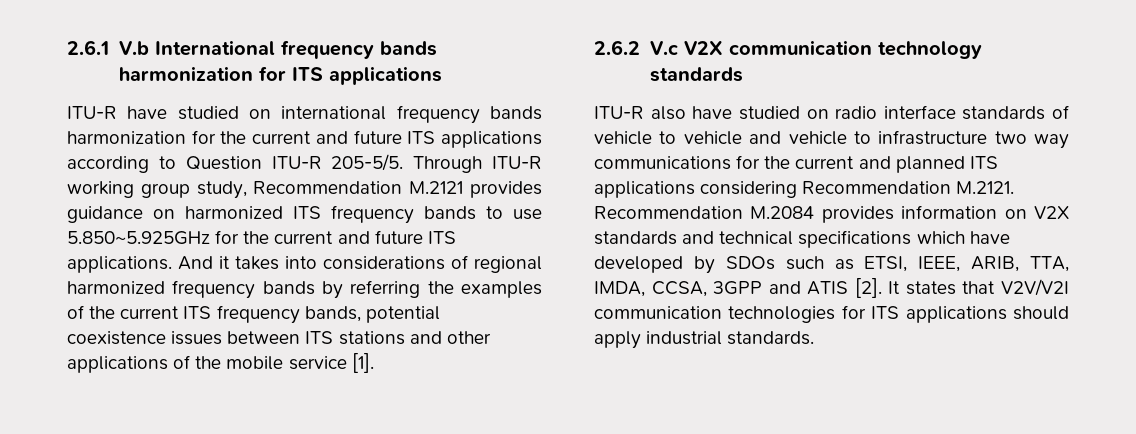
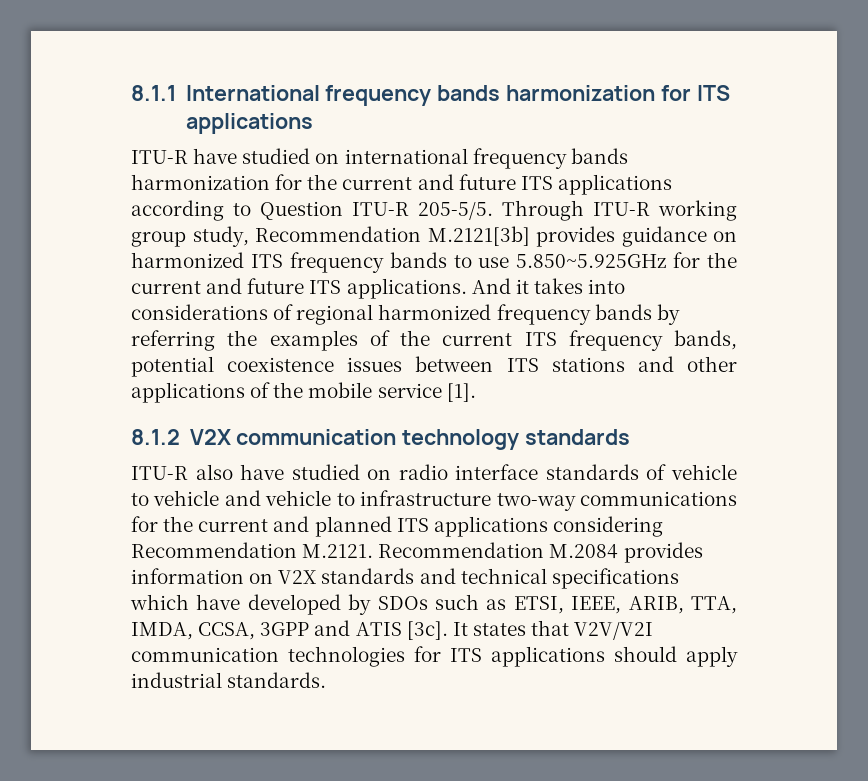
[67,40,149,55] 2.6.1 V.b -> [131,85,176,101] 8.1.1
[409,181,464,194] M.2121 -> [427,226,530,246] M.2121[3b]
[594,40,679,55] 2.6.2 V.c -> [131,429,180,445] 8.1.2
[994,131,1069,149] two way -> [496,493,576,511] two-way
[854,278,882,298] [2]. -> [406,621,448,640] [3c].

